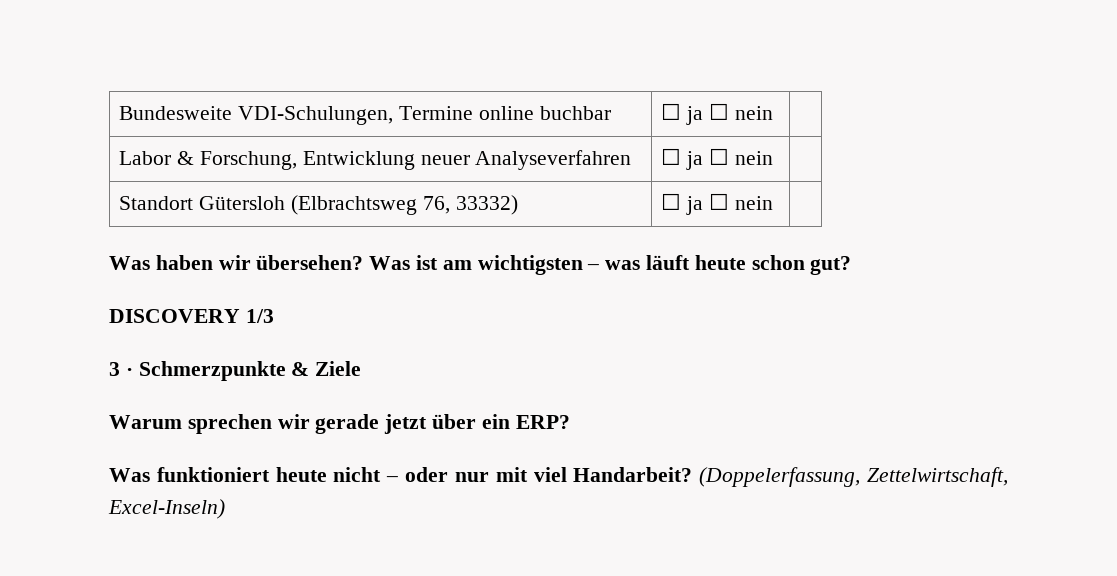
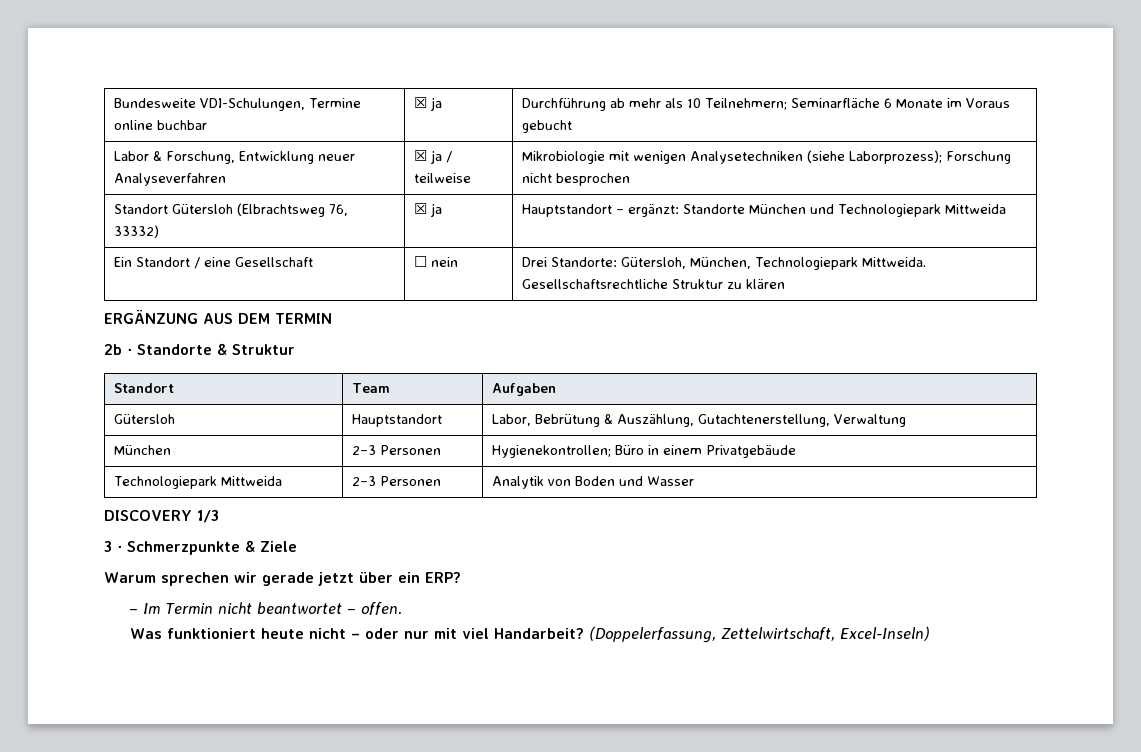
[661,103,773,125] ☐ ja ☐ nein | -> [413,97,442,111] [521,98,1010,111] [521,120,572,133] ☒ ja | Durchführung ab mehr als 10 Teilnehmern; Seminarfläche 6 Monate im Voraus gebucht
[661,148,773,170] ☐ ja ☐ nein | -> [413,150,452,164] [413,173,471,183] [521,150,1011,164] [521,173,630,186] ☒ ja / teilweise | Mikrobiologie mit wenigen Analysetechniken (siehe Laborprozess); Forschung nicht besprochen
[661,193,773,215] [109,255,852,275] ☐ ja ☐ nein | // Was haben wir übersehen? Was ist am wichtigsten – was läuft heute schon gut? -> [413,203,442,217] [521,204,1006,217] [113,257,313,269] [413,256,458,267] [521,257,926,270] [521,279,785,289] [104,309,332,324] [104,343,295,355] [113,383,174,393] [351,383,390,393] [491,383,556,396] [113,414,175,424] [351,414,442,427] [491,414,906,427] [113,445,171,455] [351,445,441,455] [491,445,796,458] [113,476,282,489] [351,476,441,486] [491,476,694,489] ☒ ja | Hauptstandort – ergänzt: Standorte München und Technologiepark Mittweida // Ein Standort / eine Gesellschaft | ☐ nein | Drei Standorte: Gütersloh, München, Technologiepark Mittweida. Gesellschaftsrechtliche Struktur zu klären // ERGÄNZUNG AUS DEM TERMIN // 2b · Standorte & Struktur // Standort | Team | Aufgaben // Gütersloh | Hauptstandort | Labor, Bebrütung & Auszählung, Gutachtenerstellung, Verwaltung // München | 2–3 Personen | Hygienekontrollen; Büro in einem Privatgebäude // Technologiepark Mittweida | 2–3 Personen | Analytik von Boden und Wasser
(570, 422) none -> [129,602,403,615] // – Im Termin nicht beantwortet – offen.

